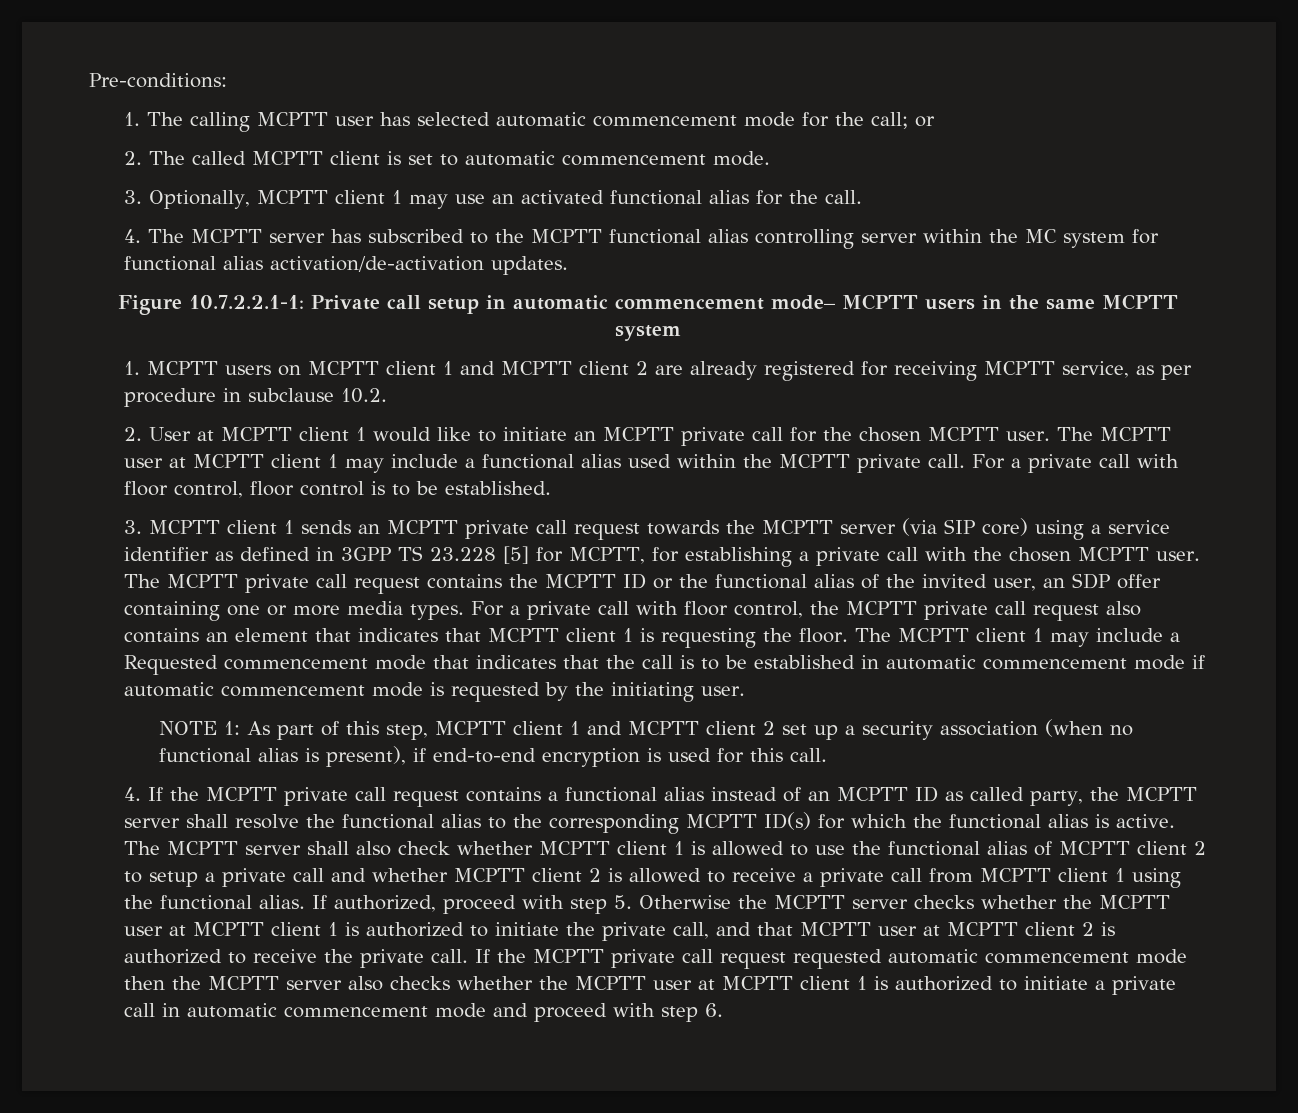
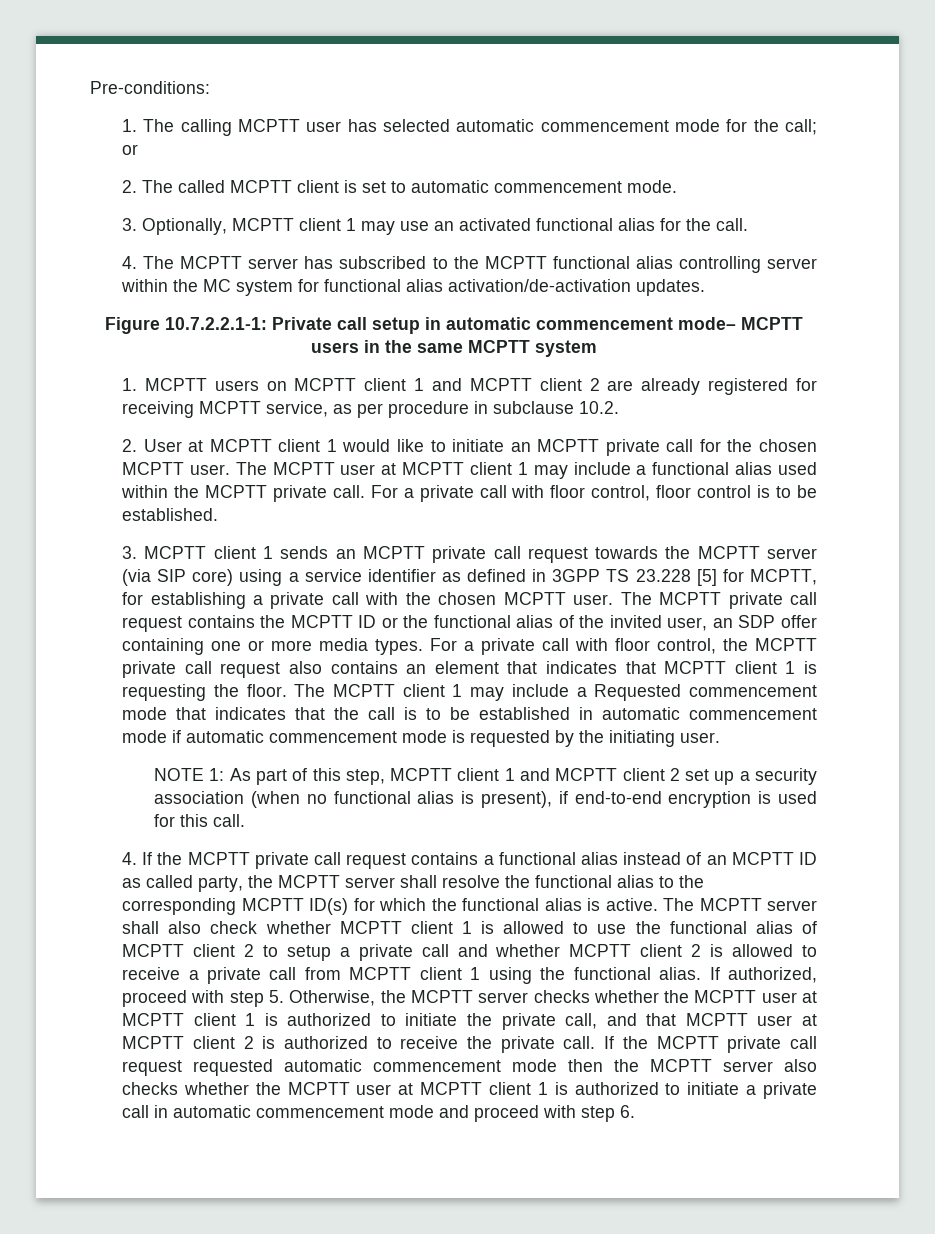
[638,895,731,909] Otherwise -> [289,990,376,1006] Otherwise,

